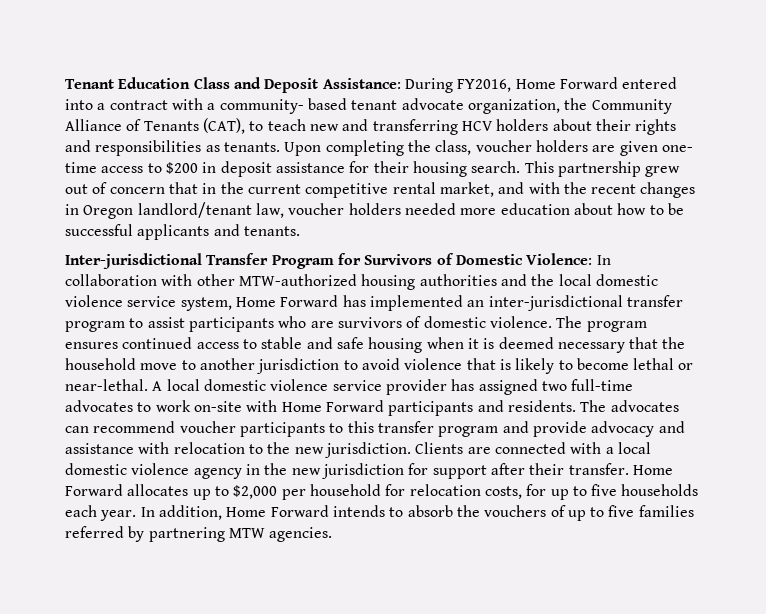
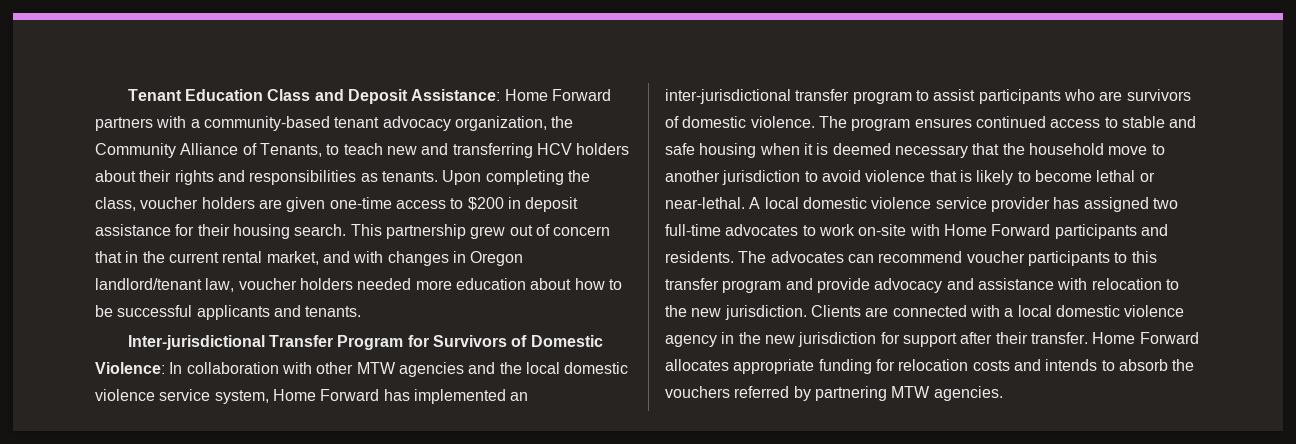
[404,77,678,93] [65,98,464,114] During FY2016, Home Forward entered into a contract with a community- based tenant advocate -> [504,89,611,101] [95,116,451,131] Home Forward partners with a community-based tenant advocacy
[143,118,245,134] Tenants (CAT), -> [259,143,322,157] Tenants,
[661,145,693,152] [65,162,97,173] one- time -> [329,197,392,209] one-time
[305,183,389,198] competitive -> (219, 257) none
[563,182,637,194] the recent -> (384, 257) none
[238,274,497,290] MTW-authorized housing authorities -> [356,362,464,377] MTW agencies
[192,484,699,500] [65,505,329,521] up to $2,000 per household for relocation costs, for up to five households each year. In addition, Home Forward -> [733,359,1041,374] appropriate funding for relocation costs and
[550,505,694,521] of up to five families -> (730, 392) none

